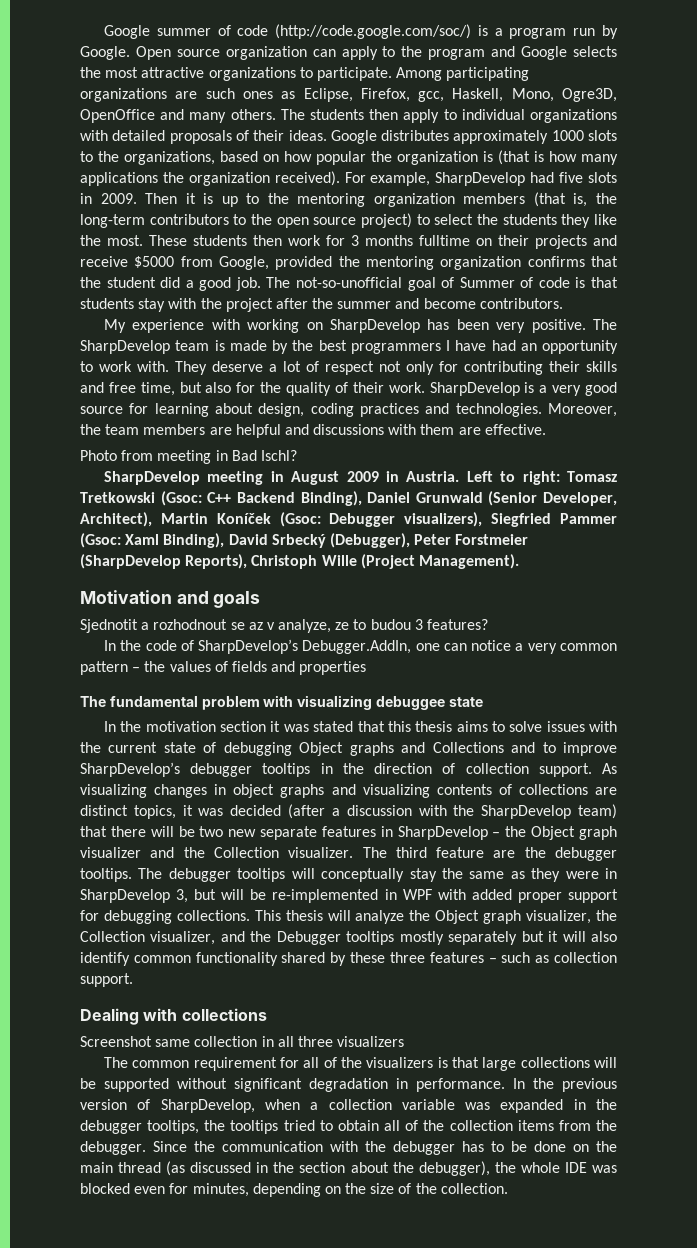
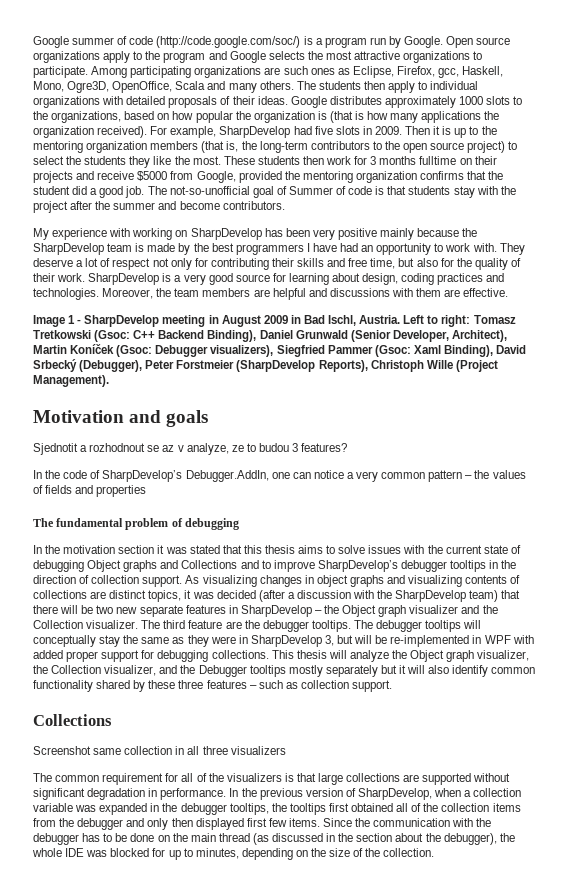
[225,46,336,60] organization can -> [33,51,100,63] organizations
[80,109,155,123] OpenOffice -> [112,81,206,93] OpenOffice, Scala
[531,319,617,333] positive. The -> [337,228,478,240] positive mainly because the
[80,450,297,464] Photo from meeting in Bad Ischl? // -> [33,315,82,327] Image 1 -
(400, 476) none -> [303,315,357,326] Bad Ischl,
[263,695,483,710] with visualizing debuggee state -> [171,518,239,530] of debugging
[80,1008,267,1025] Dealing with collections -> [33,714,112,726] Collections
[593,1057,617,1068] [80,1078,96,1089] will be -> [403,774,420,782] are
[283,1120,379,1131] tried to obtain -> [328,803,394,812] first obtained
[80,1141,146,1155] debugger. -> [77,818,320,830] debugger and only then displayed first few items.
[134,1183,189,1194] even for -> [152,848,193,860] for up to

